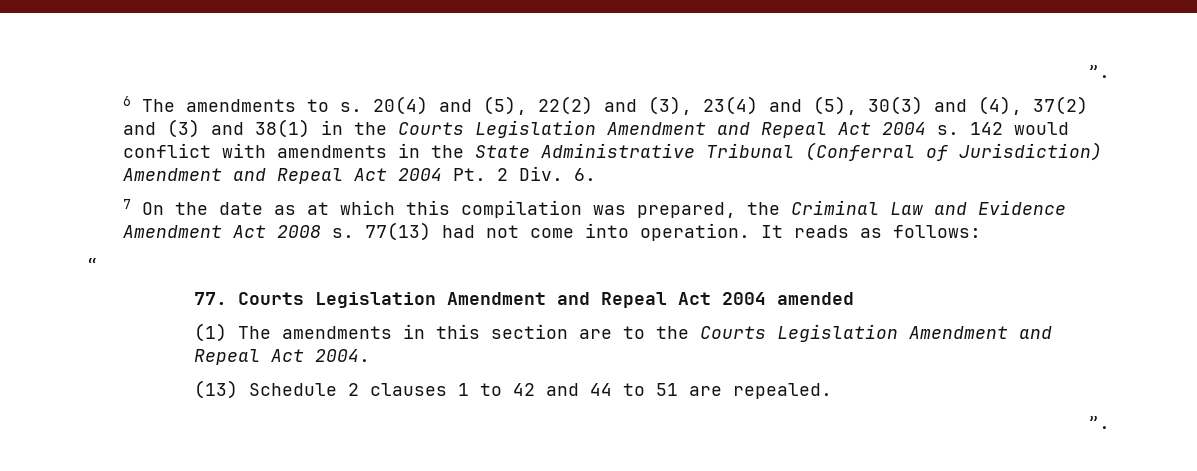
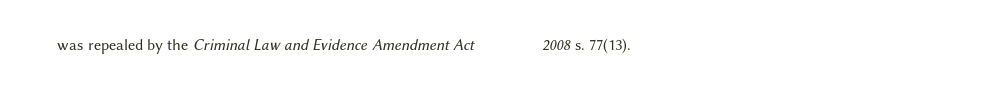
[1088,65,1110,78] [122,96,1088,115] [122,119,1069,138] [122,142,1102,161] [122,166,596,184] [122,199,736,218] ”. // 6 The amendments to s. 20(4) and (5), 22(2) and (3), 23(4) and (5), 30(3) and (4), 37(2) and (3) and 38(1) in the Courts Legislation Amendment and Repeal Act 2004 s. 142 would conflict with amendments in the State Administrative Tribunal (Conferral of Jurisdiction) Amendment and Repeal Act 2004 Pt. 2 Div. 6. // 7 On the date as at which this compilation was prepared, -> [57,39,163,54] was repealed by
[364,222,981,241] [87,258,98,271] [194,292,855,308] [194,323,1053,342] [194,349,371,365] [194,380,833,399] [1088,416,1110,429] 77(13) had not come into operation. It reads as follows: // “ // 77. Courts Legislation Amendment and Repeal Act 2004 amended // (1) The amendments in this section are to the Courts Legislation Amendment and Repeal Act 2004. // (13) Schedule 2 clauses 1 to 42 and 44 to 51 are repealed. // ”. -> [588,38,631,54] 77(13).

